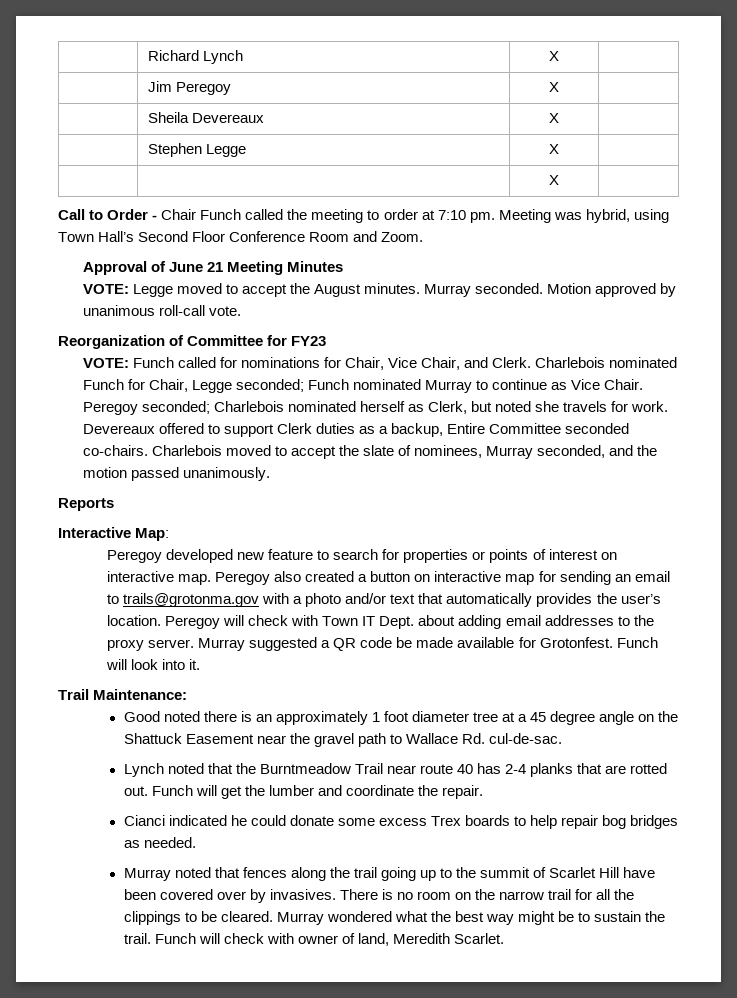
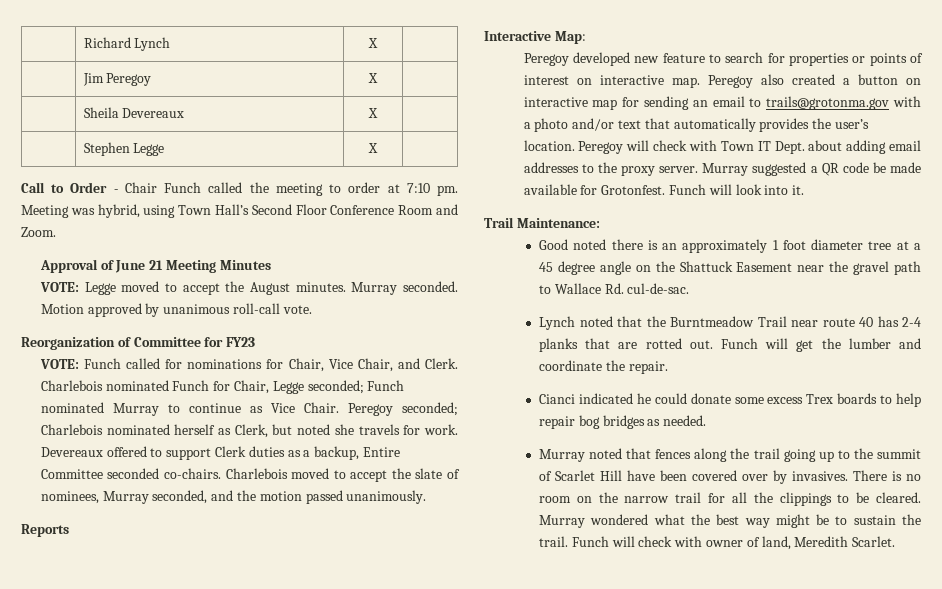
[549,175,559,185] // | | X | -> (378, 148) none

